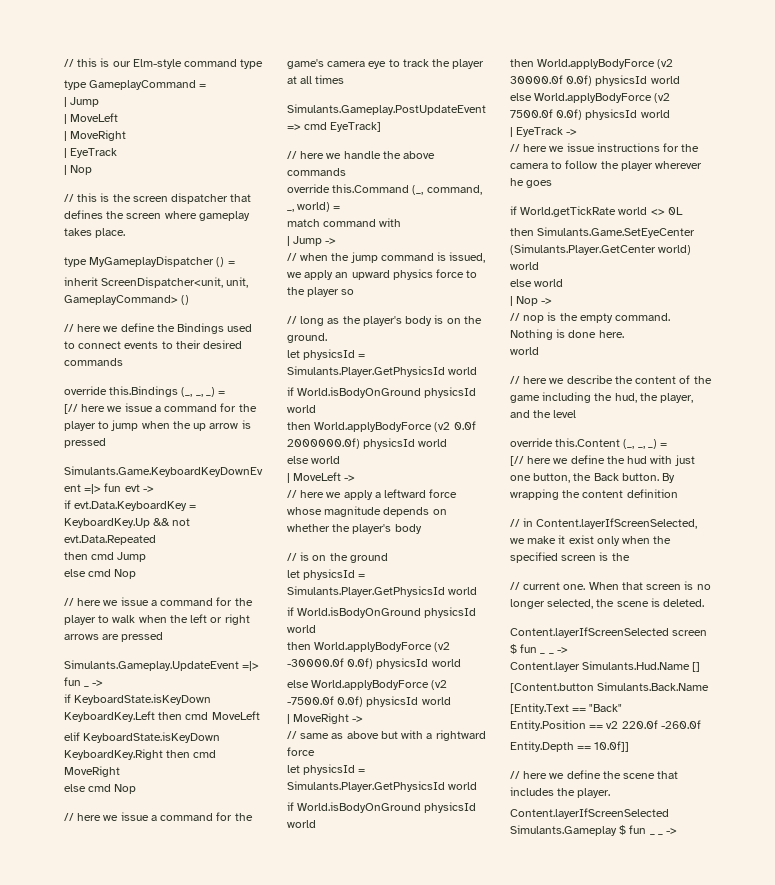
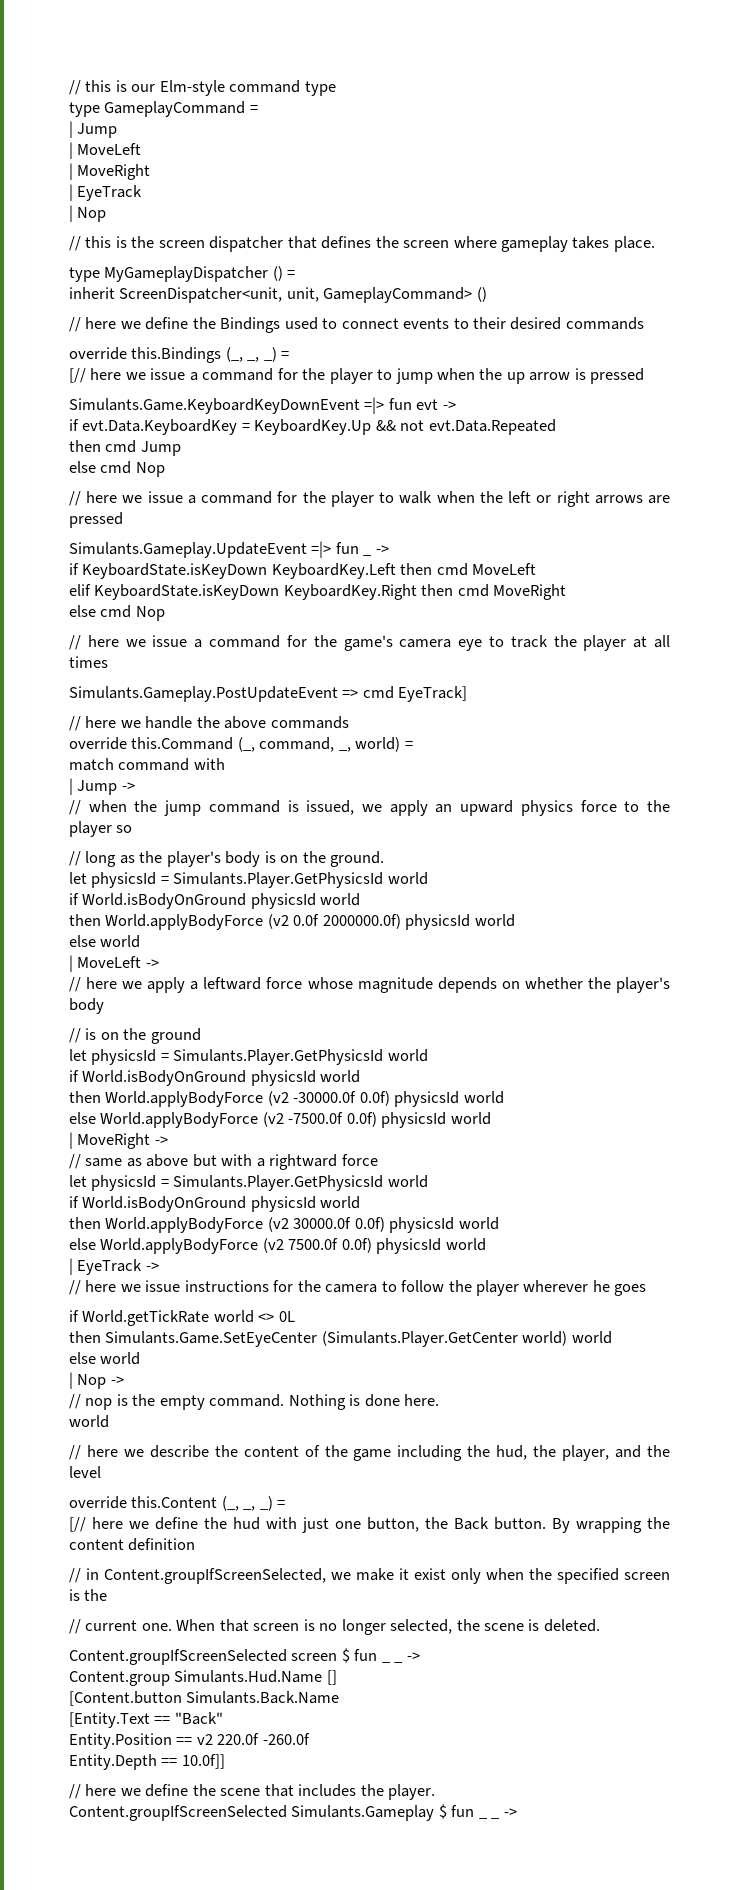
[536,518,698,529] Content.layerIfScreenSelected, -> [104,1568,326,1584] Content.groupIfScreenSelected,
[510,627,669,638] Content.layerIfScreenSelected -> [69,1649,287,1665] Content.groupIfScreenSelected
[510,662,580,672] Content.layer -> [69,1671,170,1686] Content.group
[510,808,669,819] Content.layerIfScreenSelected -> [69,1805,287,1821] Content.groupIfScreenSelected

